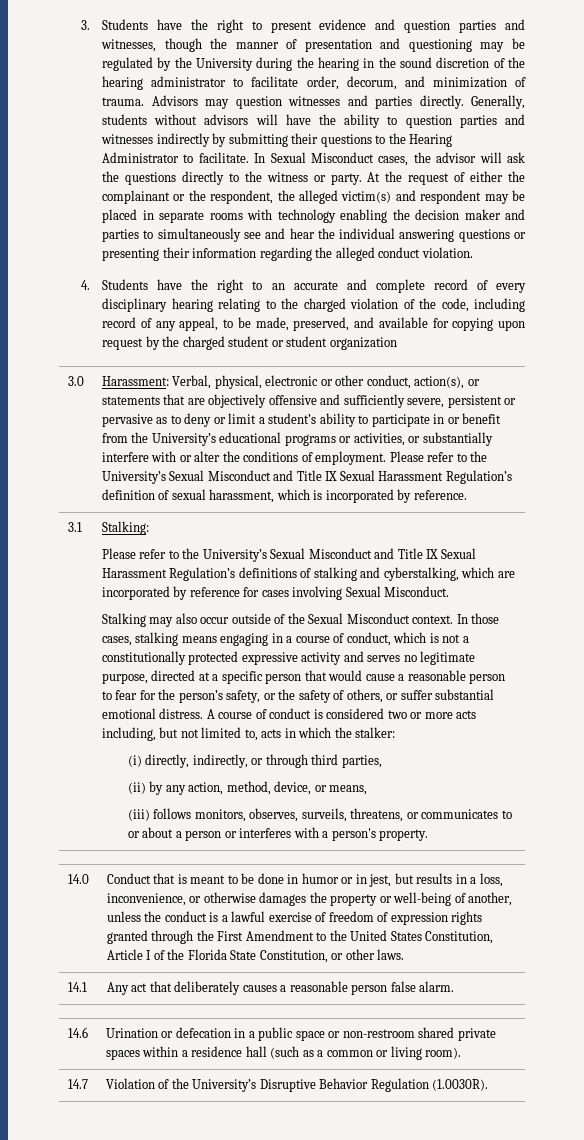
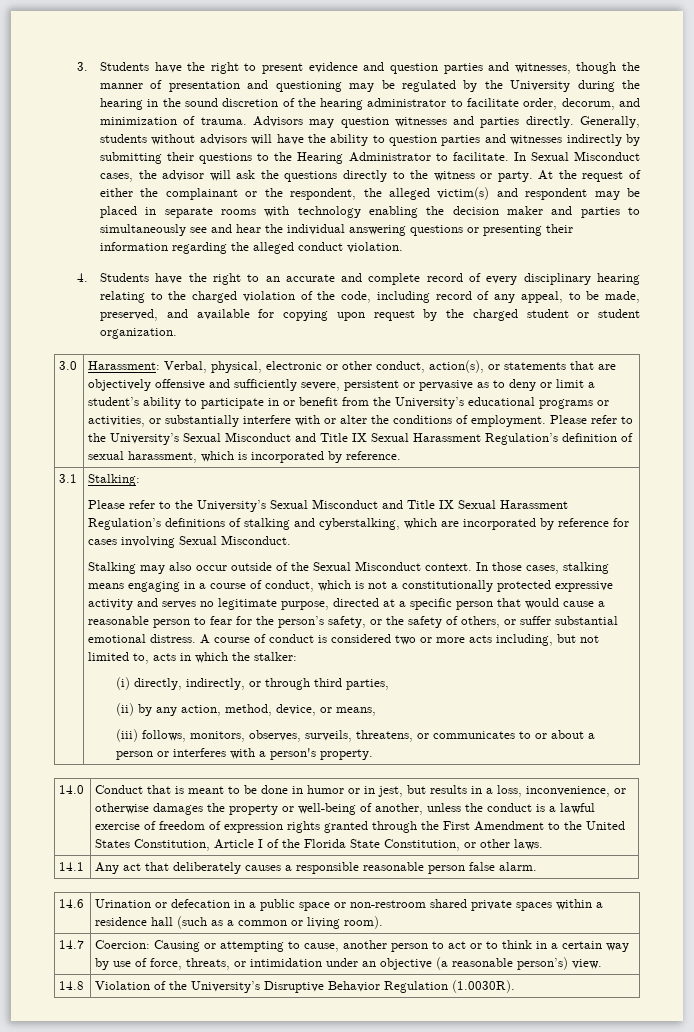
[329,337,397,350] organization -> [100,328,178,339] organization.
[153,808,192,819] follows -> [142,730,187,742] follows,
(287, 988) none -> [296,862,360,874] responsible
(88, 1084) none -> [95,940,630,952] [95,957,603,970] [59,981,85,990] | Coercion: Causing or attempting to cause, another person to act or to think in a certain way by use of force, threats, or intimidation under an objective (a reasonable person’s) view. // 14.8

